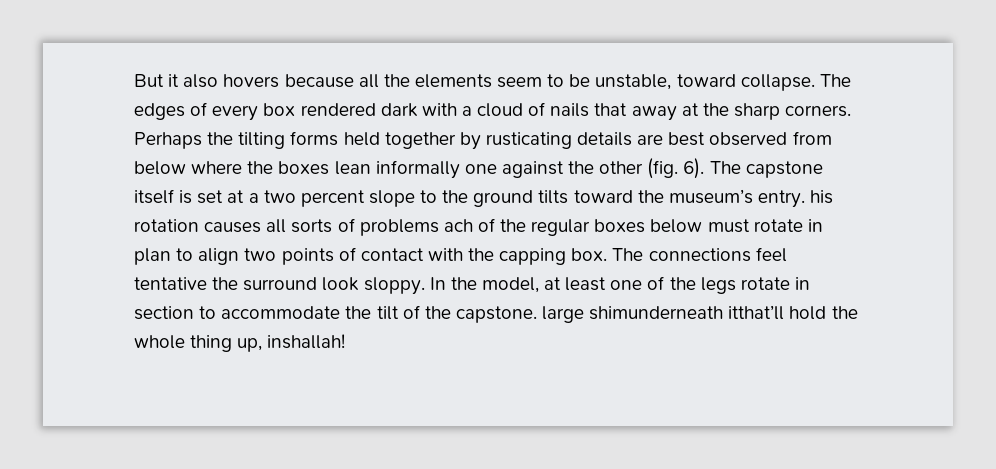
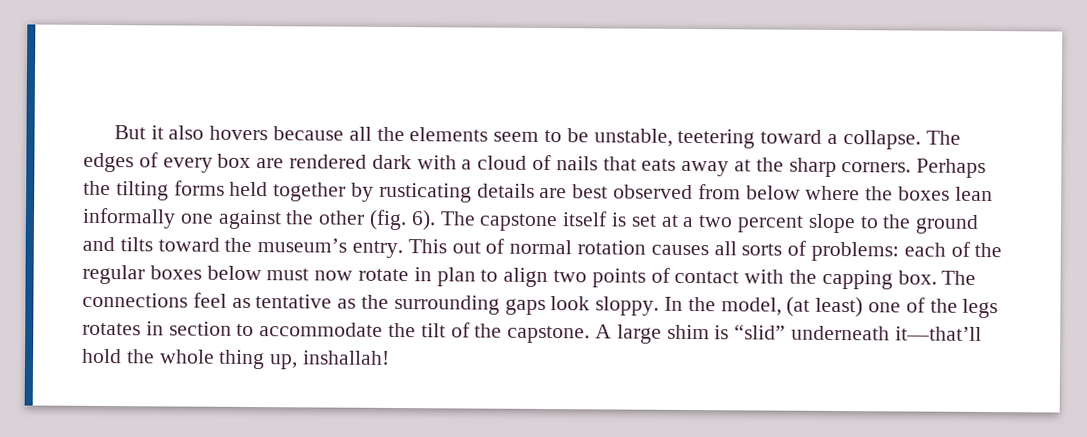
[676,74,736,87] toward -> [677,128,838,149] teetering toward a
(296, 109) none -> [256,158,285,169] are
(628, 109) none -> [641,158,677,171] eats
(534, 198) none -> [82,236,115,252] and
[810,190,834,204] his -> [407,238,573,255] This out of normal
[359,219,473,236] problems ach -> [811,241,946,262] problems: each
(750, 226) none -> [314,270,354,281] now
[134,277,318,291] tentative the surround -> [231,294,546,316] as tentative as the surrounding gaps
[544,277,607,291] at least -> [786,296,864,318] (at least)
[740,277,790,290] rotate -> [82,322,141,336] rotates
[542,305,785,323] large shimunderneath itthat’ll -> [595,324,982,344] A large shim is “slid” underneath it—that’ll

